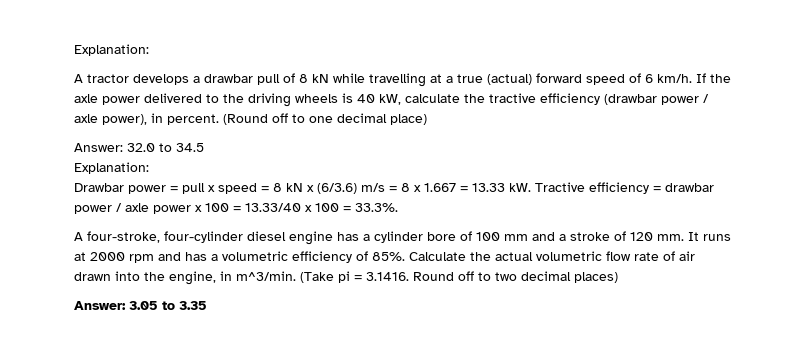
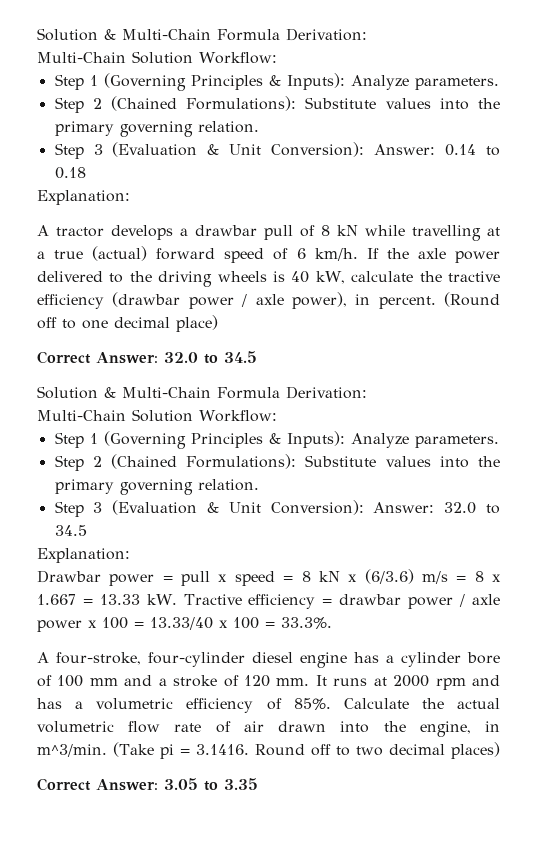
(74, 50) none -> [37,28,367,41] [37,51,277,64] [54,73,499,91] [54,96,500,113] [54,121,259,137] [54,142,501,159] [54,167,86,179] Solution & Multi-Chain Formula Derivation: // Multi-Chain Solution Workflow: // Step 1 (Governing Principles & Inputs): Analyze parameters. // Step 2 (Chained Formulations): Substitute values into the primary governing relation. // Step 3 (Evaluation & Unit Conversion): Answer: 0.14 to 0.18 //
(427, 119) none -> [37,351,257,364] [37,386,367,399] [37,409,277,422] [54,431,499,449] [54,454,500,471] [54,479,259,495] [54,500,364,517] Correct Answer: 32.0 to 34.5 // Solution & Multi-Chain Formula Derivation: // Multi-Chain Solution Workflow: // Step 1 (Governing Principles & Inputs): Analyze parameters. // Step 2 (Chained Formulations): Substitute values into the primary governing relation. // Step 3 (Evaluation & Unit Conversion):
(618, 277) none -> [37,778,91,791] Correct

